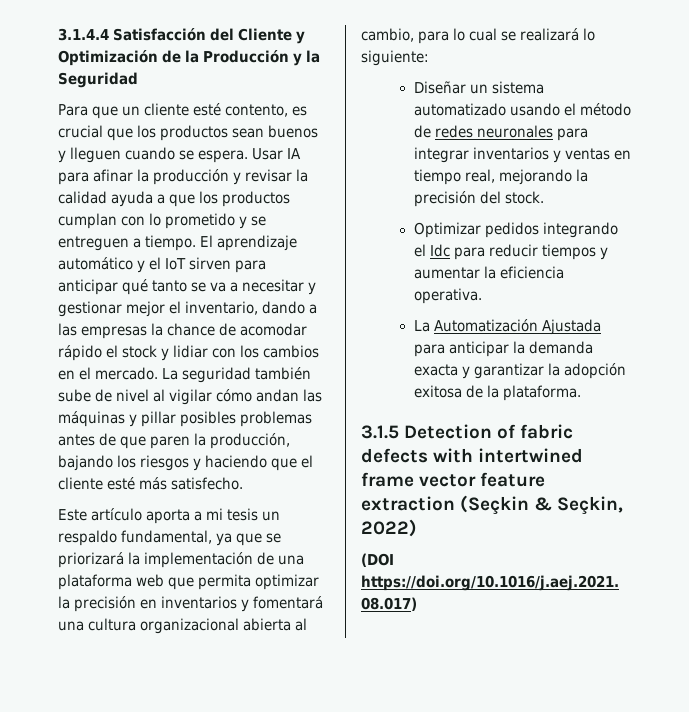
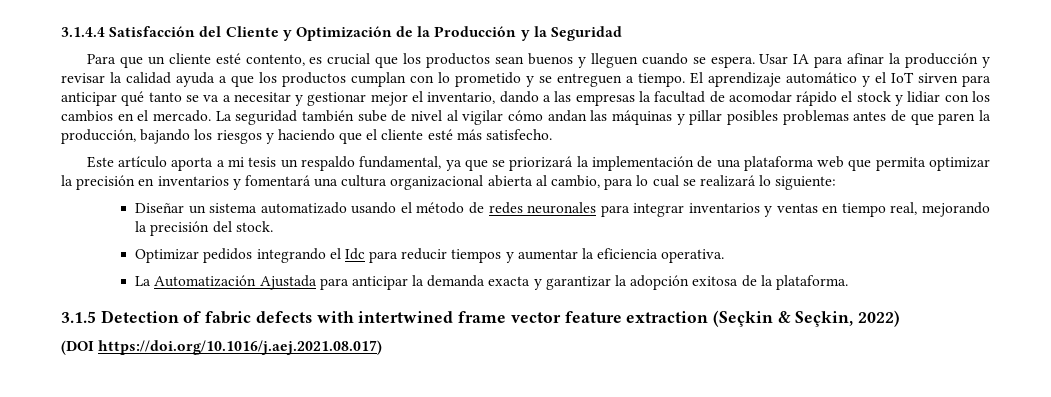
[167,323,216,336] chance -> [654,91,706,103] facultad

